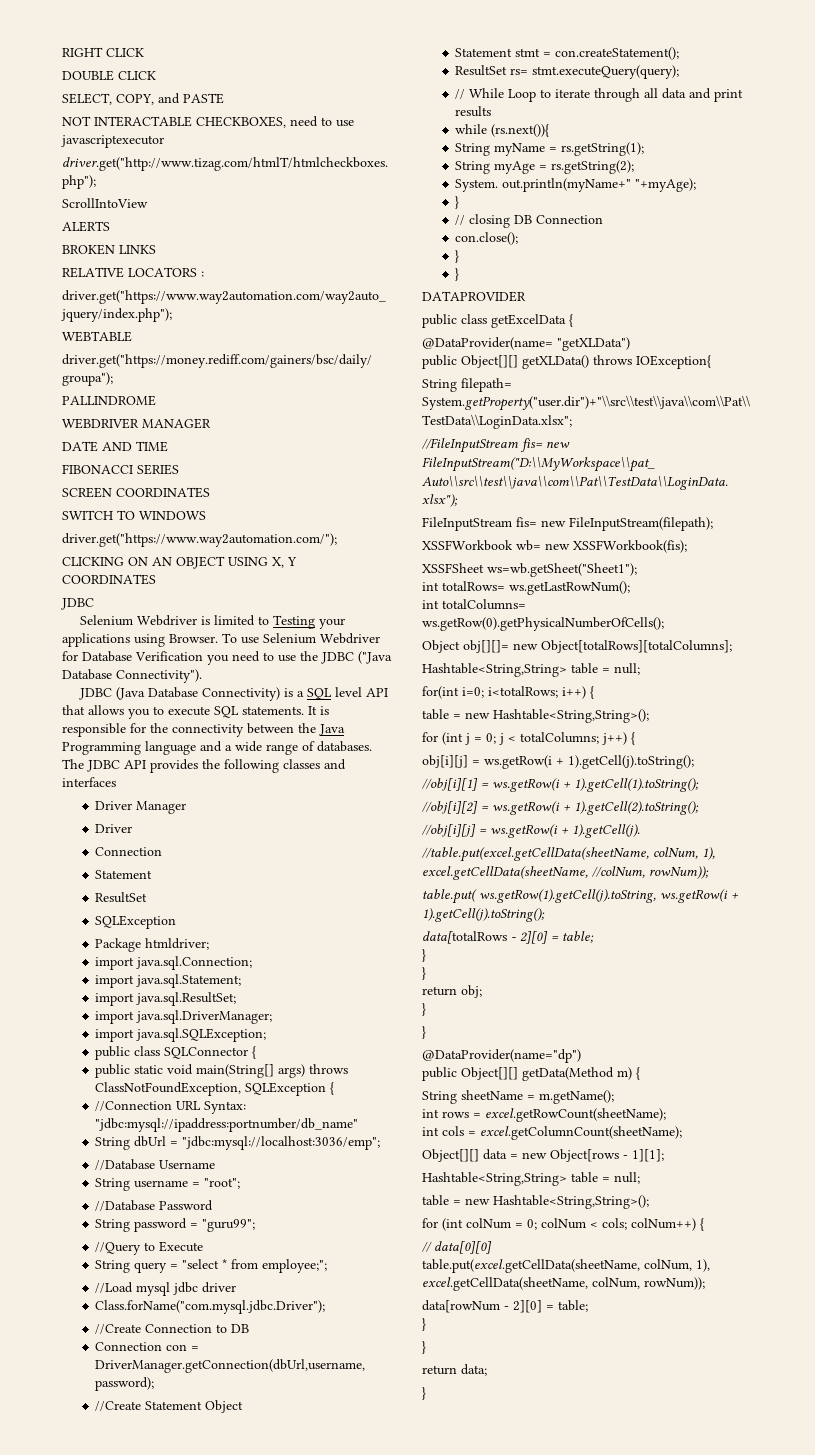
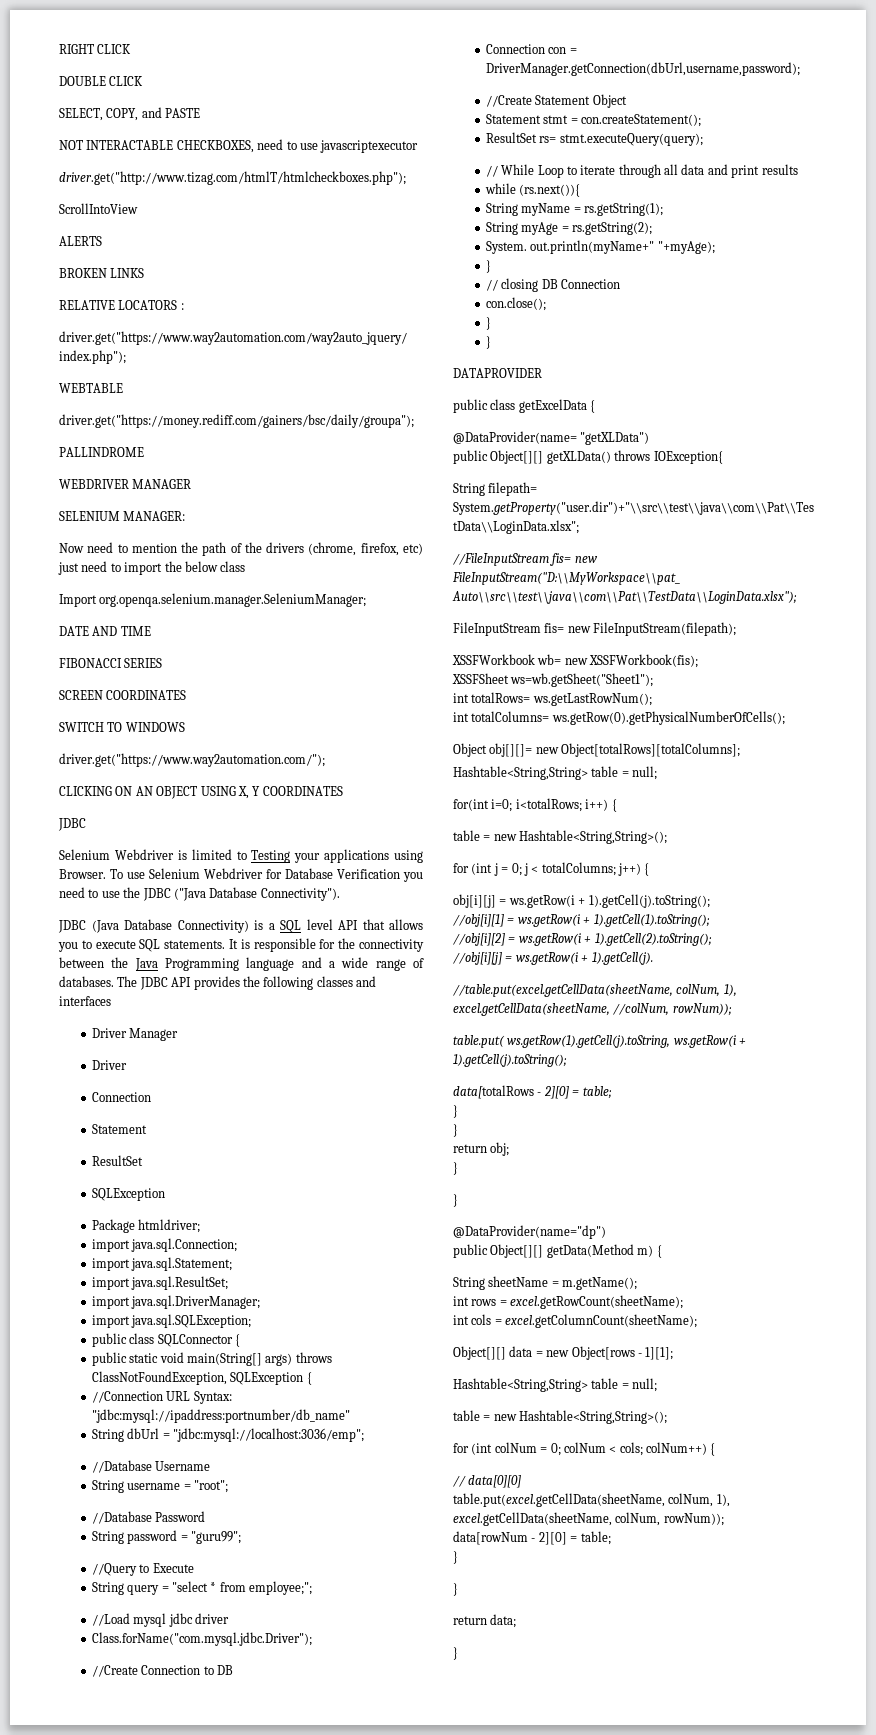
(211, 423) none -> [59,511,186,521] [59,542,423,556] [58,561,246,575] [59,593,367,607] // SELENIUM MANAGER: // Now need to mention the path of the drivers (chrome, firefox, etc) just need to import the below class // Import org.openqa.selenium.manager.SeleniumManager;

